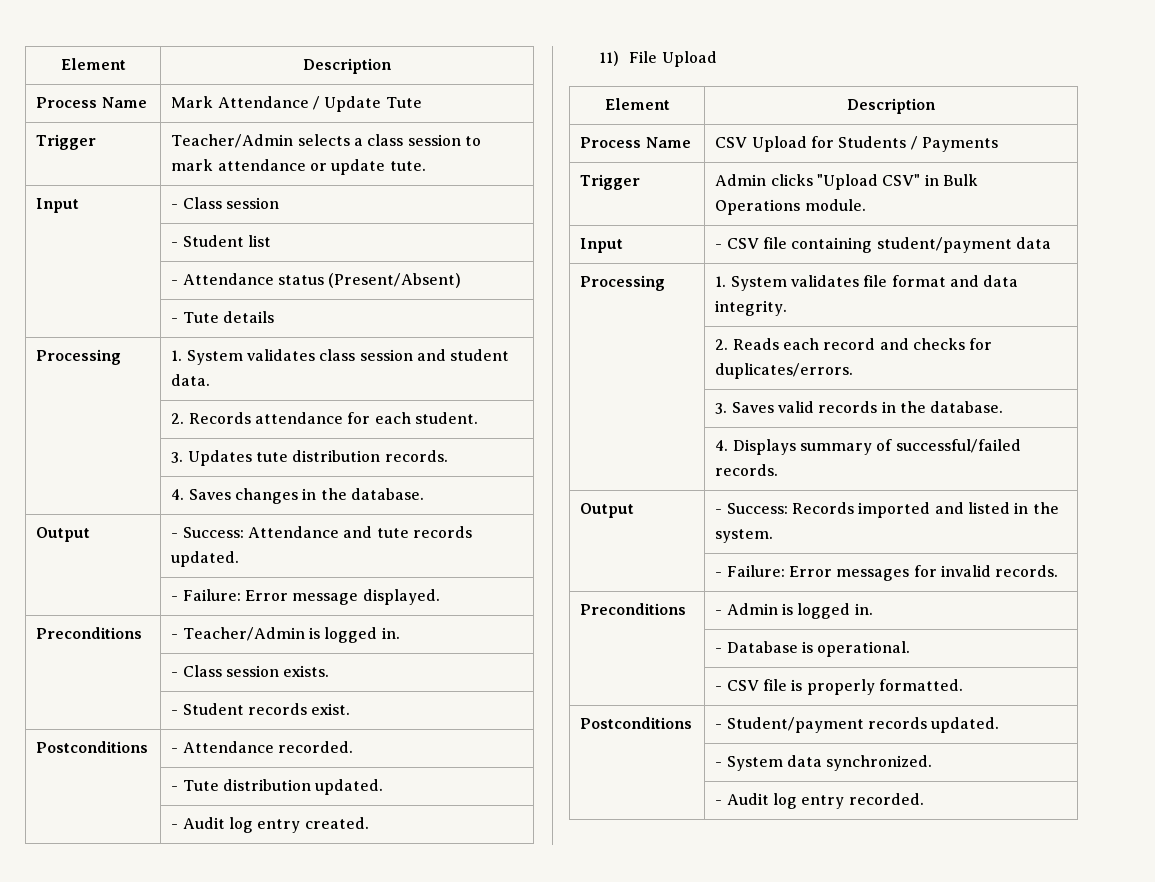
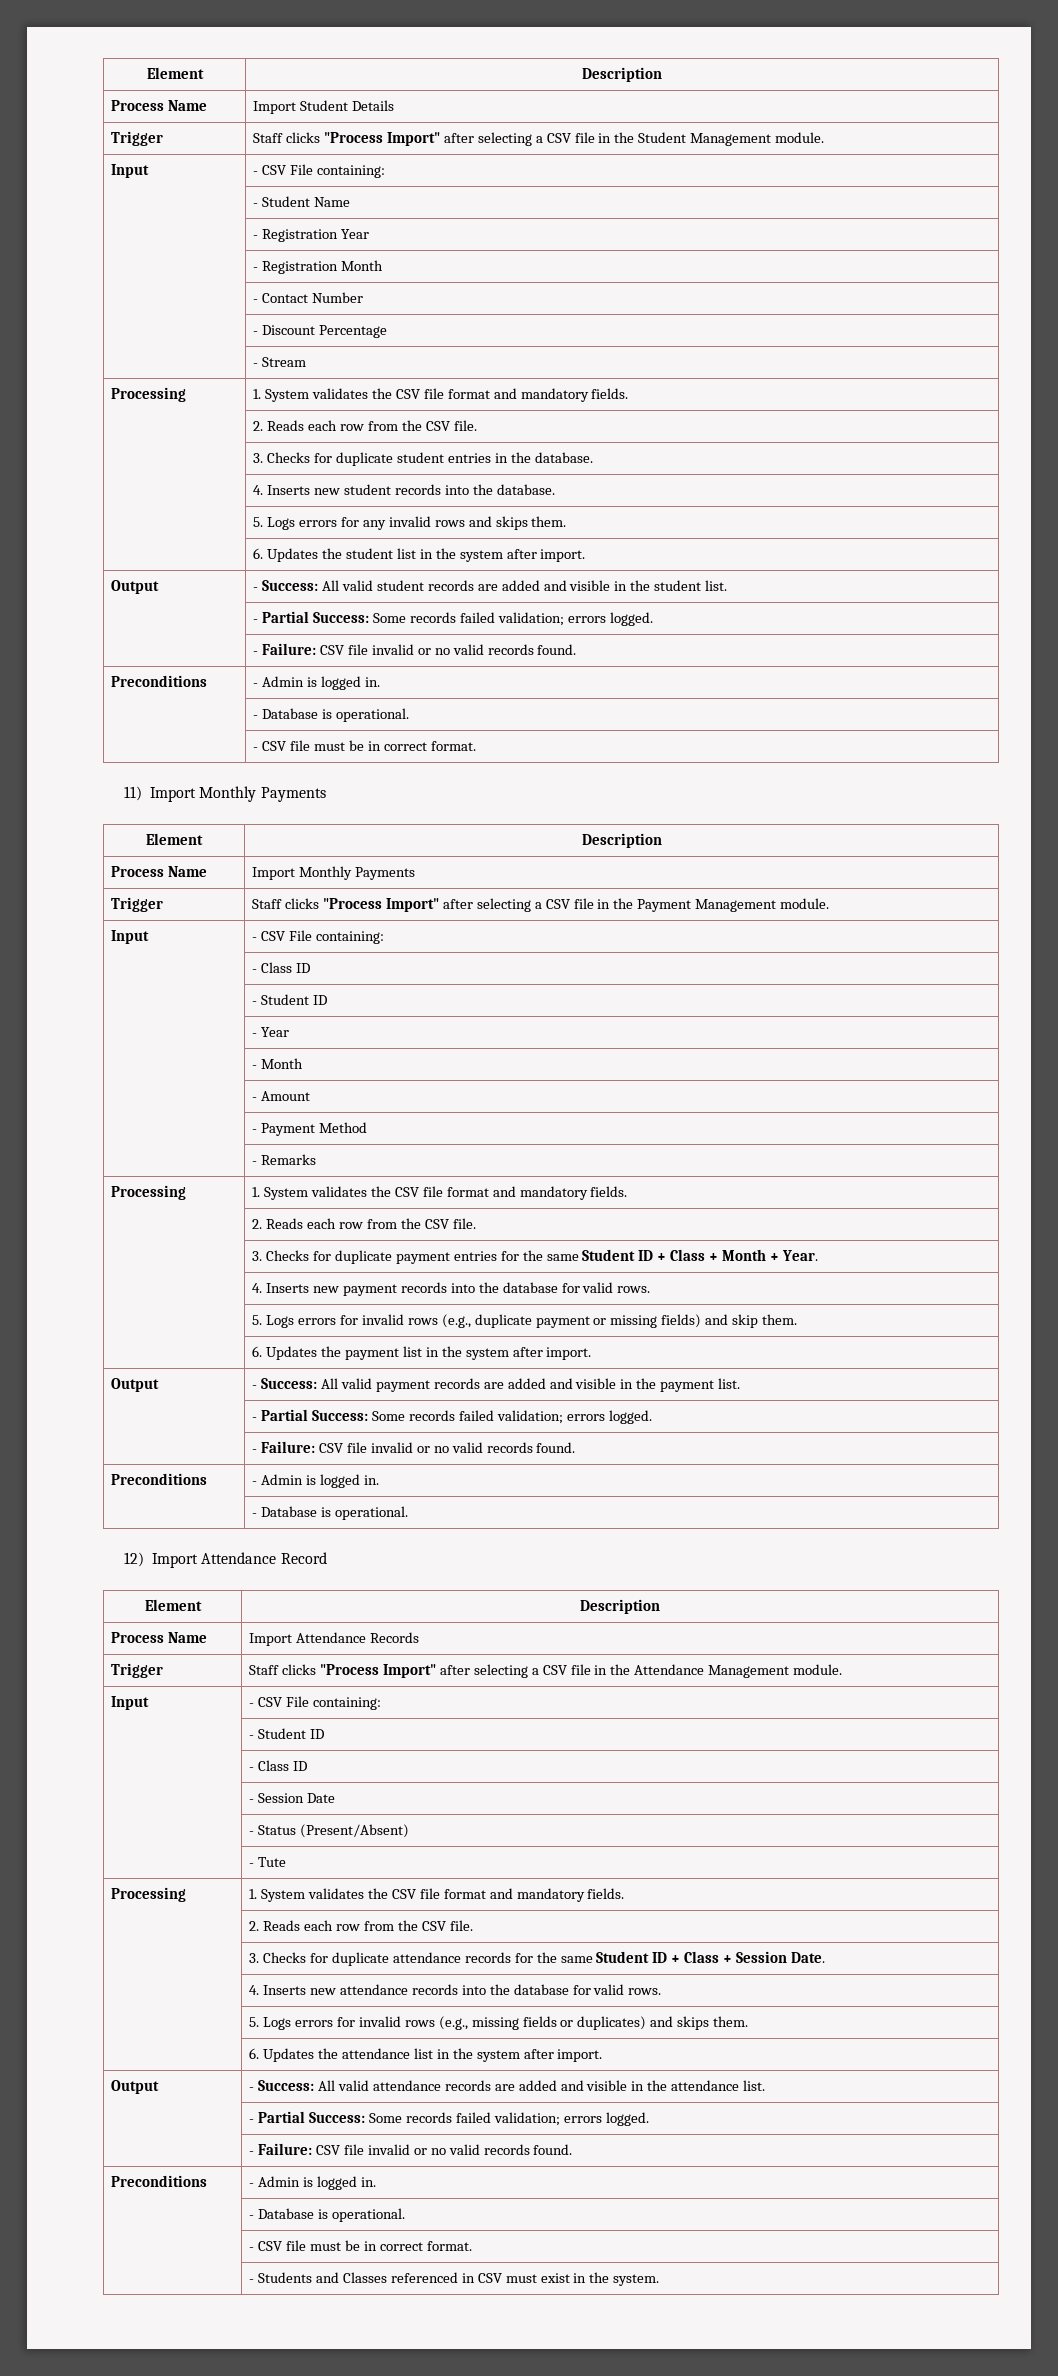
[60,58,126,70] [303,58,392,74] [36,97,147,108] [171,96,422,112] [36,134,97,150] [171,134,482,148] [171,159,426,175] [36,198,80,213] [171,197,280,209] [171,235,272,247] [171,273,462,288] [171,311,275,323] [36,349,122,365] [171,349,510,365] [171,374,211,386] [171,412,479,424] [171,450,448,466] [171,488,425,504] [36,527,91,542] [171,526,473,538] [171,551,240,567] [171,589,440,605] [36,627,143,639] [171,627,400,643] [171,665,330,677] [171,703,351,715] [36,741,149,753] [171,741,354,753] [171,779,384,795] [171,817,369,833] [599,51,717,67] [604,98,670,110] [847,98,936,114] [580,137,691,148] [715,136,999,152] [580,174,641,190] [715,174,979,190] [715,199,866,215] [580,238,624,253] [715,237,1052,253] [580,275,666,291] [715,275,1019,291] [715,300,788,316] [715,338,993,350] [715,363,854,379] [715,401,1004,414] [715,439,1021,455] [715,464,779,476] [580,503,635,518] [715,502,1059,518] [715,529,774,543] [715,565,1059,581] Element | Description // Process Name | Mark Attendance / Update Tute // Trigger | Teacher/Admin selects a class session to mark attendance or update tute. // Input | - Class session // | - Student list // | - Attendance status (Present/Absent) // | - Tute details // Processing | 1. System validates class session and student data. // | 2. Records attendance for each student. // | 3. Updates tute distribution records. // | 4. Saves changes in the database. // Output | - Success: Attendance and tute records updated. // | - Failure: Error message displayed. // Preconditions | - Teacher/Admin is logged in. // | - Class session exists. // | - Student records exist. // Postconditions | - Attendance recorded. // | - Tute distribution updated. // | - Audit log entry created. // 11) File Upload // Element | Description // Process Name | CSV Upload for Students / Payments // Trigger | Admin clicks "Upload CSV" in Bulk Operations module. // Input | - CSV file containing student/payment data // Processing | 1. System validates file format and data integrity. // | 2. Reads each record and checks for duplicates/errors. // | 3. Saves valid records in the database. // | 4. Displays summary of successful/failed records. // Output | - Success: Records imported and listed in the system. // | - Failure: Error messages for invalid records. -> [146,67,204,79] [582,67,662,82] [111,100,208,111] [253,100,395,114] [111,131,164,146] [253,132,825,146] [111,164,150,178] [253,164,385,178] [253,196,351,207] [253,229,370,242] [253,260,384,274] [253,292,364,303] [253,325,388,338] [253,357,307,367] [111,387,187,402] [253,388,629,402] [253,420,477,431] [253,452,593,466] [253,484,555,495] [253,516,567,530] [253,548,586,562] [111,580,160,594] [253,580,728,591] [253,611,653,626] [253,643,577,655] Element | Description // Process Name | Import Student Details // Trigger | Staff clicks "Process Import" after selecting a CSV file in the Student Management module. // Input | - CSV File containing: // | - Student Name // | - Registration Year // | - Registration Month // | - Contact Number // | - Discount Percentage // | - Stream // Processing | 1. System validates the CSV file format and mandatory fields. // | 2. Reads each row from the CSV file. // | 3. Checks for duplicate student entries in the database. // | 4. Inserts new student records into the database. // | 5. Logs errors for any invalid rows and skips them. // | 6. Updates the student list in the system after import. // Output | - Success: All valid student records are added and visible in the student list. // | - Partial Success: Some records failed validation; errors logged. // | - Failure: CSV file invalid or no valid records found.
[791,679,964,695] [580,717,693,729] [715,717,1000,733] [715,755,933,771] [715,793,924,809] is properly formatted. // Postconditions | - Student/payment records updated. // | - System data synchronized. // | - Audit log entry recorded. -> [313,740,476,751] [123,786,326,802] [146,833,203,845] [581,833,662,848] [111,866,208,877] [252,866,416,880] [111,897,164,912] [252,898,830,912] [111,930,150,944] [252,930,384,944] [252,962,311,973] [252,994,328,1005] [252,1027,290,1037] [252,1058,304,1069] [252,1091,311,1101] [252,1122,368,1136] [252,1154,317,1165] [111,1185,187,1200] [252,1186,628,1200] [252,1218,476,1229] [252,1249,818,1264] [252,1282,651,1296] [252,1314,798,1328] [252,1346,592,1360] [111,1378,160,1392] [252,1378,741,1392] [252,1409,652,1424] [252,1441,576,1453] [111,1473,208,1485] [252,1474,379,1488] [252,1506,408,1520] [123,1552,327,1568] [144,1599,202,1611] [580,1599,660,1614] [111,1632,208,1643] [249,1632,420,1646] [111,1663,164,1678] [249,1664,843,1678] [111,1696,150,1710] [249,1696,381,1710] [249,1728,325,1739] [249,1760,308,1771] [249,1793,336,1803] [249,1824,410,1838] [249,1857,287,1867] [111,1887,187,1902] [249,1888,625,1902] [249,1920,473,1931] [249,1951,825,1966] [249,1984,662,1995] [249,2016,749,2030] [249,2048,603,2062] [111,2080,160,2094] [249,2080,766,2091] [249,2111,649,2126] [249,2143,573,2155] [111,2175,208,2187] [249,2176,376,2190] [249,2208,405,2222] [249,2240,472,2251] [249,2272,660,2286] must be in correct format. // 11) Import Monthly Payments // Element | Description // Process Name | Import Monthly Payments // Trigger | Staff clicks "Process Import" after selecting a CSV file in the Payment Management module. // Input | - CSV File containing: // | - Class ID // | - Student ID // | - Year // | - Month // | - Amount // | - Payment Method // | - Remarks // Processing | 1. System validates the CSV file format and mandatory fields. // | 2. Reads each row from the CSV file. // | 3. Checks for duplicate payment entries for the same Student ID + Class + Month + Year. // | 4. Inserts new payment records into the database for valid rows. // | 5. Logs errors for invalid rows (e.g., duplicate payment or missing fields) and skip them. // | 6. Updates the payment list in the system after import. // Output | - Success: All valid payment records are added and visible in the payment list. // | - Partial Success: Some records failed validation; errors logged. // | - Failure: CSV file invalid or no valid records found. // Preconditions | - Admin is logged in. // | - Database is operational. // 12) Import Attendance Record // Element | Description // Process Name | Import Attendance Records // Trigger | Staff clicks "Process Import" after selecting a CSV file in the Attendance Management module. // Input | - CSV File containing: // | - Student ID // | - Class ID // | - Session Date // | - Status (Present/Absent) // | - Tute // Processing | 1. System validates the CSV file format and mandatory fields. // | 2. Reads each row from the CSV file. // | 3. Checks for duplicate attendance records for the same Student ID + Class + Session Date. // | 4. Inserts new attendance records into the database for valid rows. // | 5. Logs errors for invalid rows (e.g., missing fields or duplicates) and skips them. // | 6. Updates the attendance list in the system after import. // Output | - Success: All valid attendance records are added and visible in the attendance list. // | - Partial Success: Some records failed validation; errors logged. // | - Failure: CSV file invalid or no valid records found. // Preconditions | - Admin is logged in. // | - Database is operational. // | - CSV file must be in correct format. // | - Students and Classes referenced in CSV must exist in the system.

